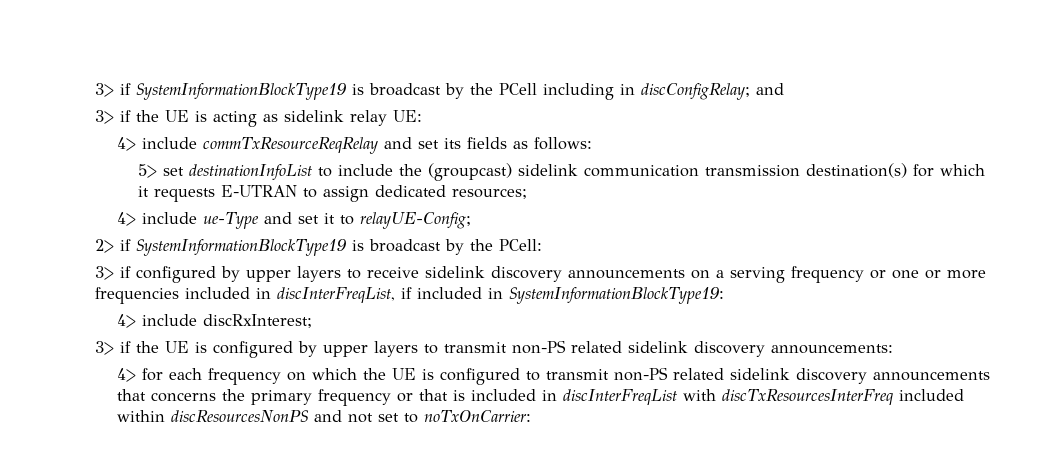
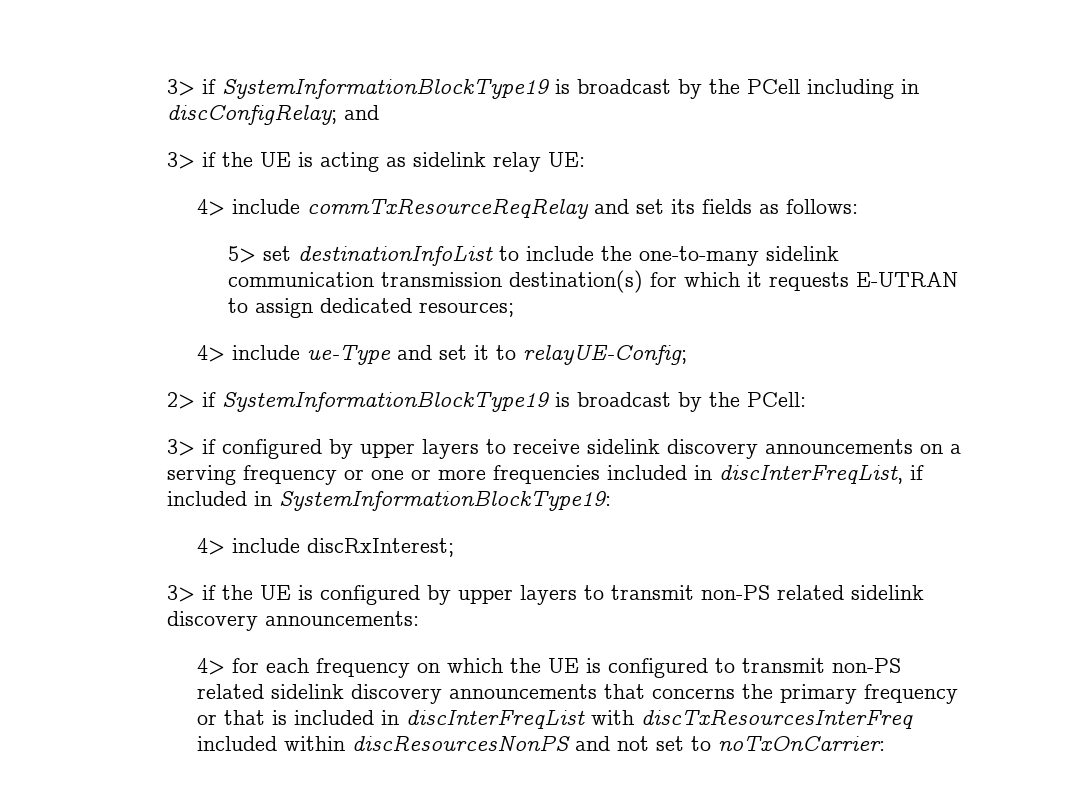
[428,163,513,181] (groupcast) -> [639,246,760,266] one-to-many

